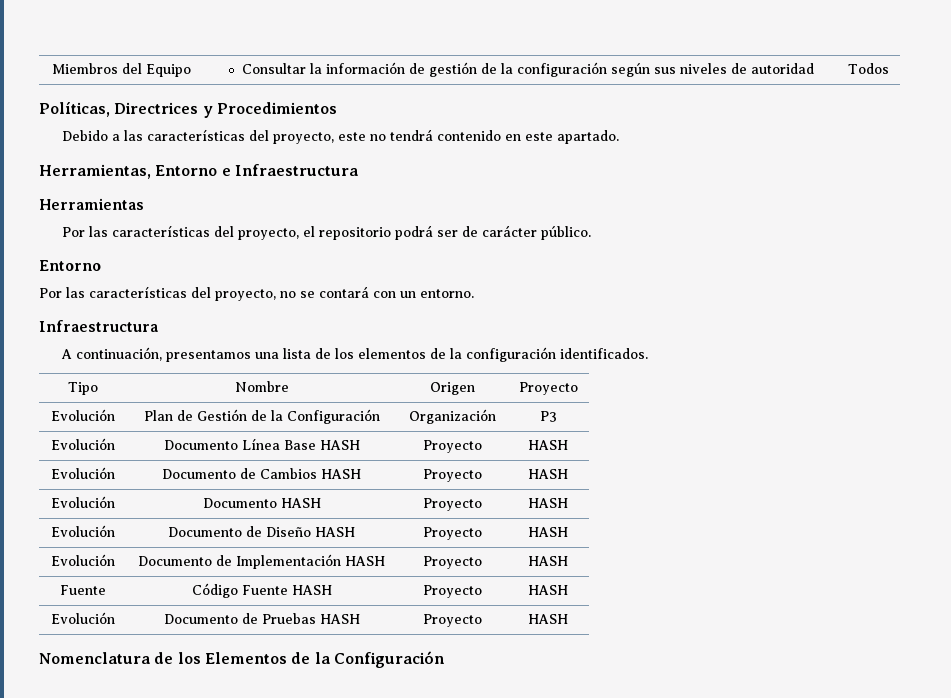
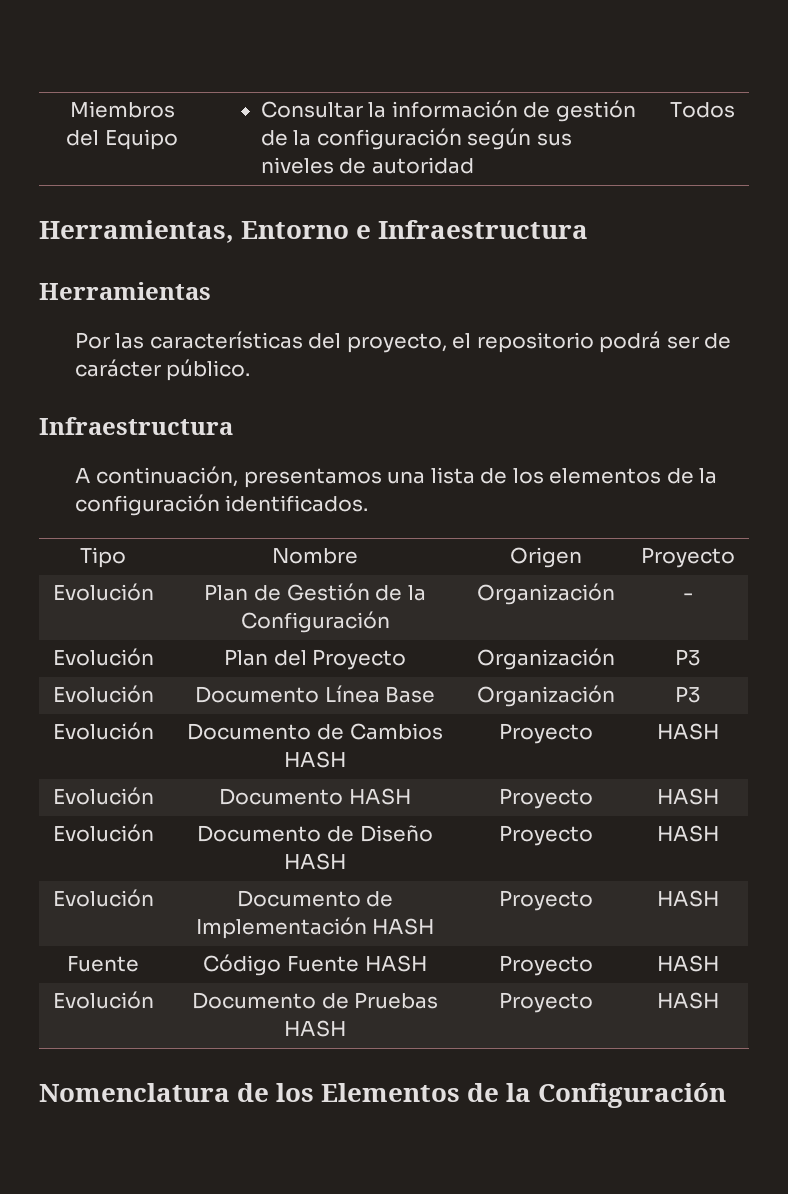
[39,102,337,118] [61,129,619,144] // Políticas, Directrices y Procedimientos // Debido a las características del proyecto, este no tendrá contenido en este apartado. -> (735, 110) none
[39,260,101,271] [39,286,474,301] // Entorno // Por las características del proyecto, no se contará con un entorno. -> (251, 370) none
(496, 416) none -> [683,593,693,600] [52,648,154,666] [223,649,407,670] [476,648,615,670] | - // Evolución | Plan del Proyecto | Organización
[319,440,360,450] [422,440,482,453] [528,440,568,450] HASH | Proyecto | HASH -> [476,685,615,707] [675,686,701,703] | Organización | P3

